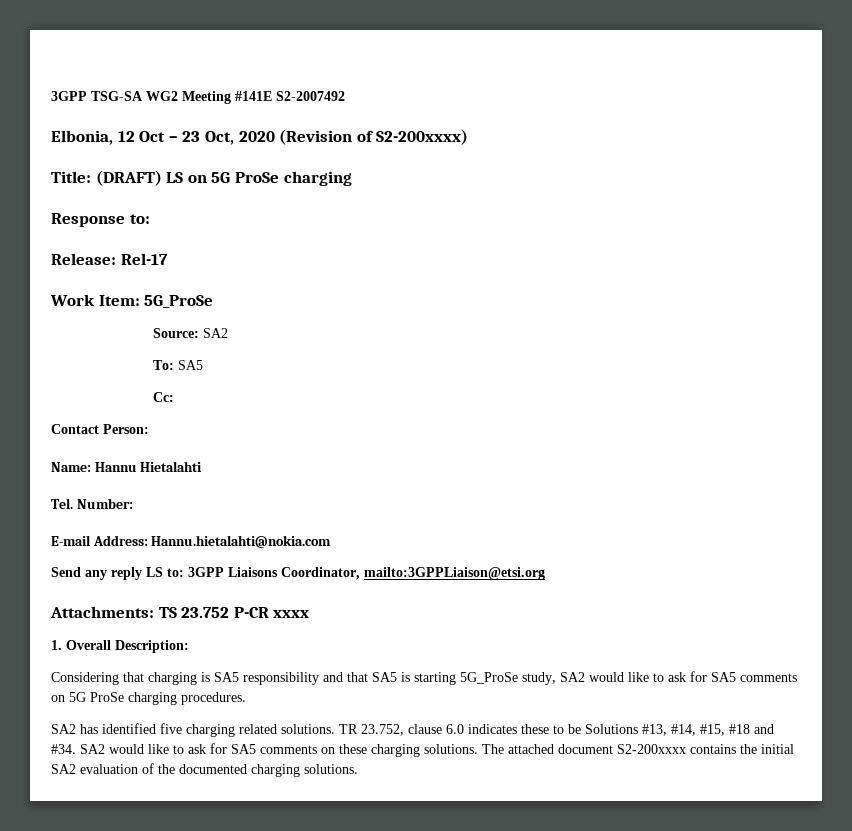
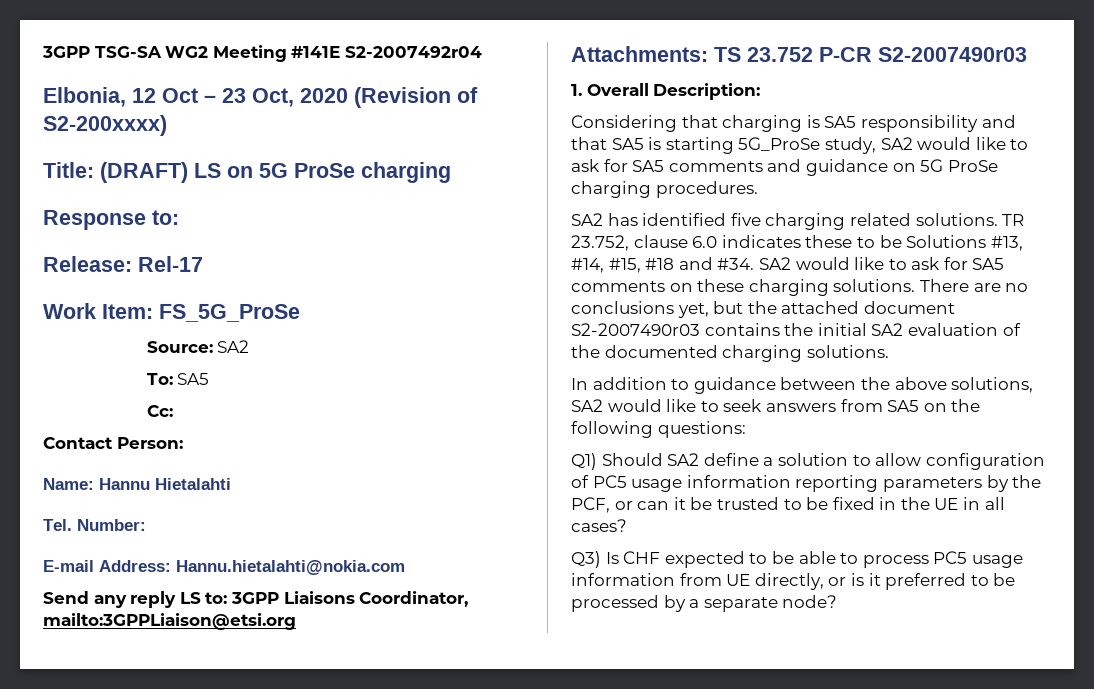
[276,91,345,101] S2-2007492 -> [344,46,482,58] S2-2007492r04
[144,295,214,308] 5G_ProSe -> [159,304,300,322] FS_5G_ProSe
[273,610,310,618] xxxx -> [878,47,1027,62] S2-2007490r03
(797, 677) none -> [767,159,888,176] and guidance
[482,744,504,754] The -> [919,279,1029,292] [571,301,777,318] There are no conclusions yet, but the
[617,744,686,754] S2-200xxxx -> [571,323,700,336] S2-2007490r03
(358, 769) none -> [571,377,1034,394] [571,399,981,412] [571,421,746,438] [571,453,1045,470] [571,475,1042,492] [571,497,1005,513] [571,519,627,532] [571,551,1023,568] [571,573,1016,590] [571,595,838,612] // In addition to guidance between the above solutions, SA2 would like to seek answers from SA5 on the following questions: // Q1) Should SA2 define a solution to allow configuration of PC5 usage information reporting parameters by the PCF, or can it be trusted to be fixed in the UE in all cases? // Q3) Is CHF expected to be able to process PC5 usage information from UE directly, or is it preferred to be processed by a separate node?

